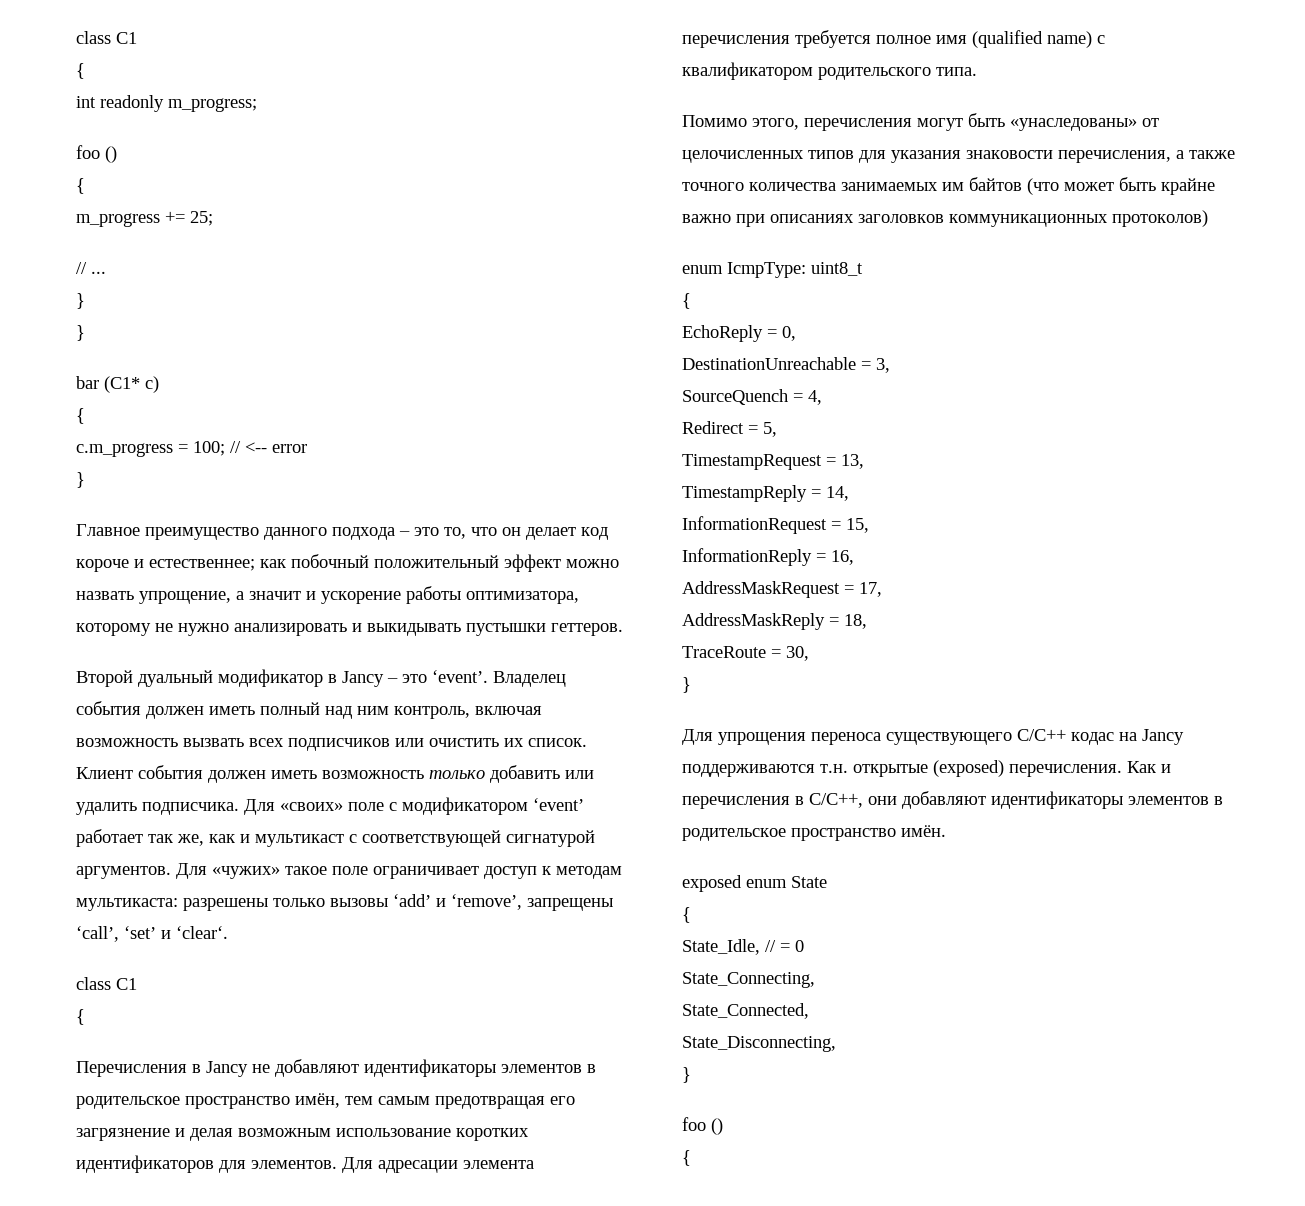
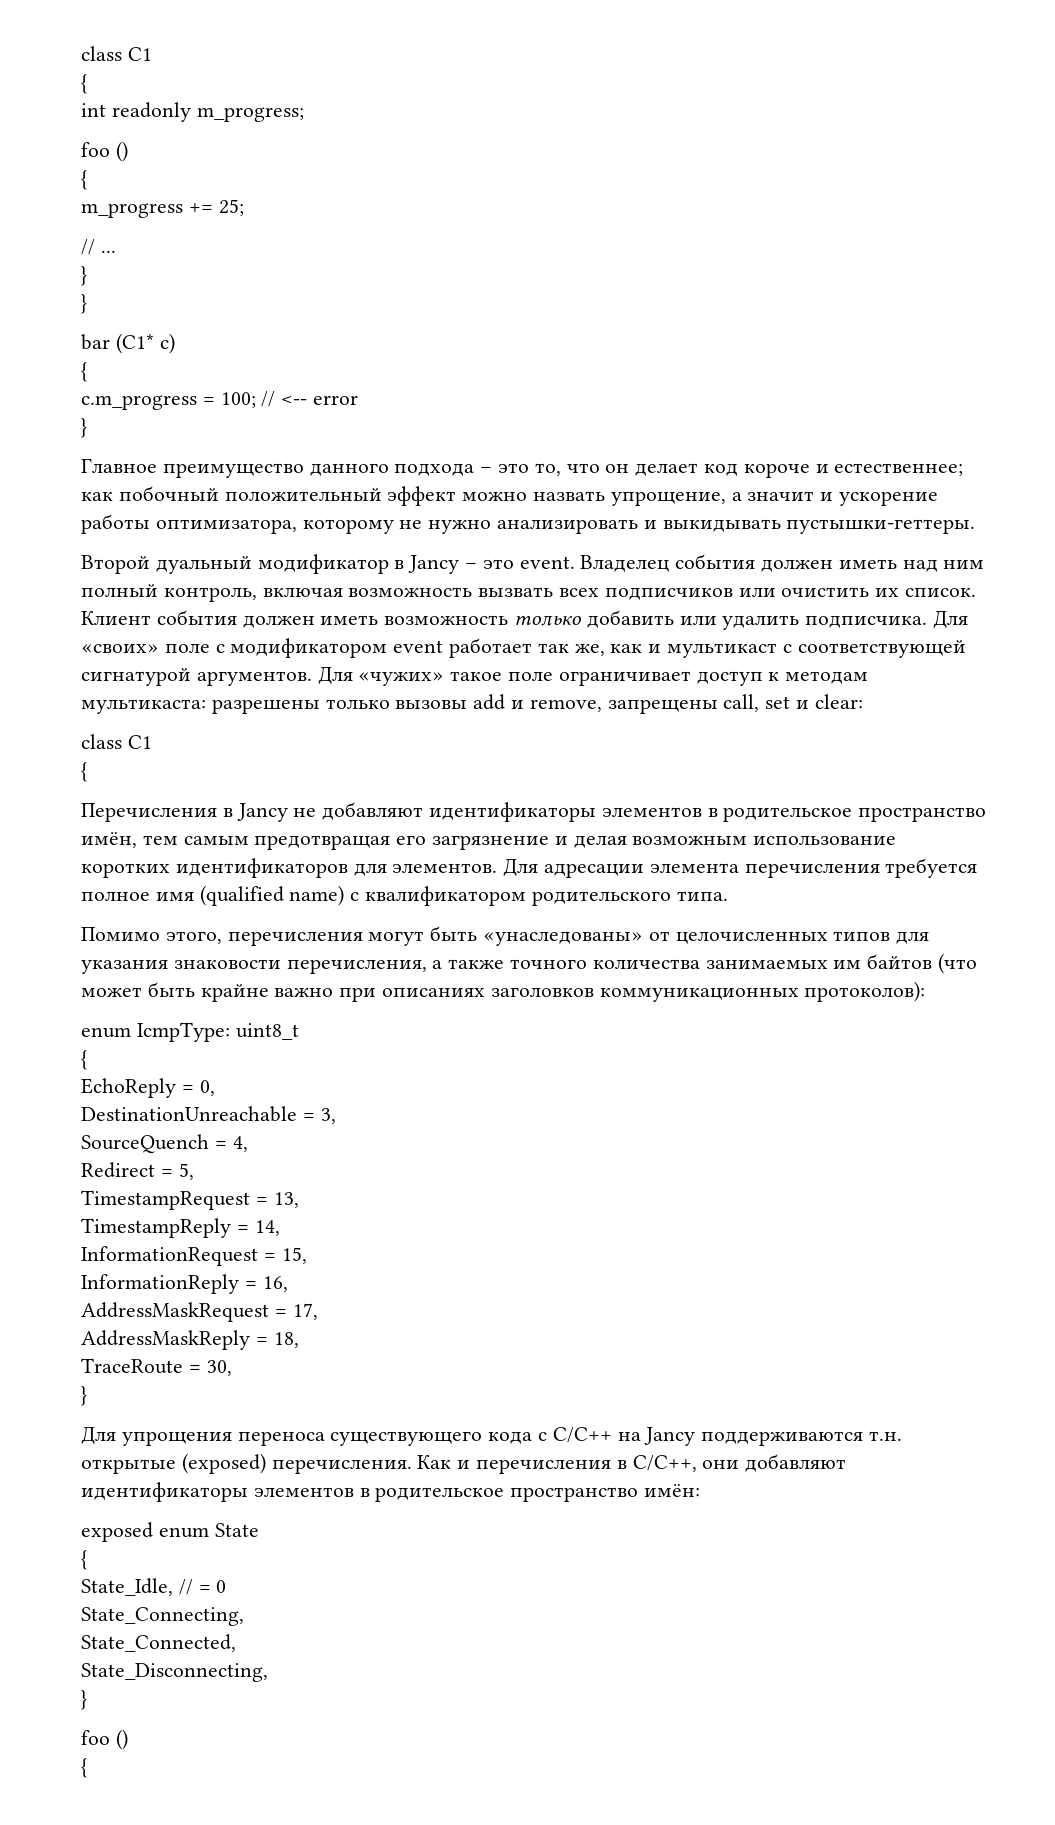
[466,623,623,636] пустышки геттеров. -> [786,519,976,534] пустышки-геттеры.
[432,670,488,683] ‘event’. -> [519,556,575,569] event.
[260,702,320,715] полный -> (897, 564) none
(389, 710) none -> [81,584,158,597] полный
[533,798,584,811] ‘event’ -> [393,640,444,653] event
[393,894,613,911] [76,926,228,942] ‘add’ и ‘remove’, запрещены ‘call’, ‘set’ и ‘clear‘. -> [473,694,863,714] add и remove, запрещены call, set и clear:
[1112,210,1208,227] протоколов) -> [804,981,926,1002] протоколов):
[1017,729,1114,745] C/C++ кодас -> [488,1427,612,1444] кода с С/С++
[901,825,946,837] имён. -> [644,1484,701,1497] имён:

